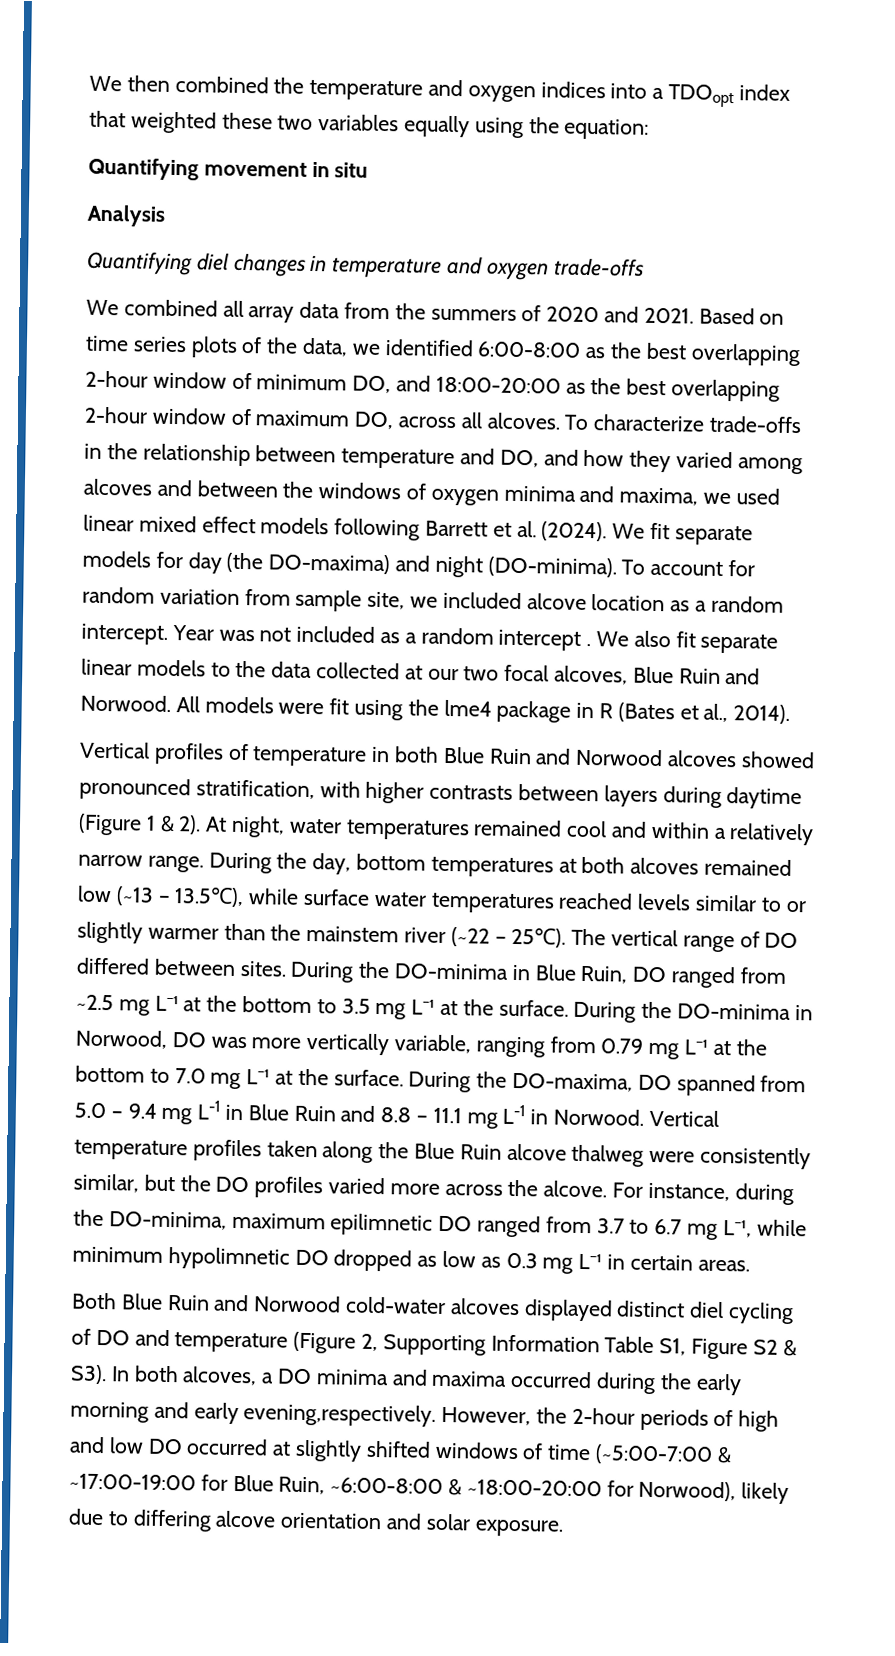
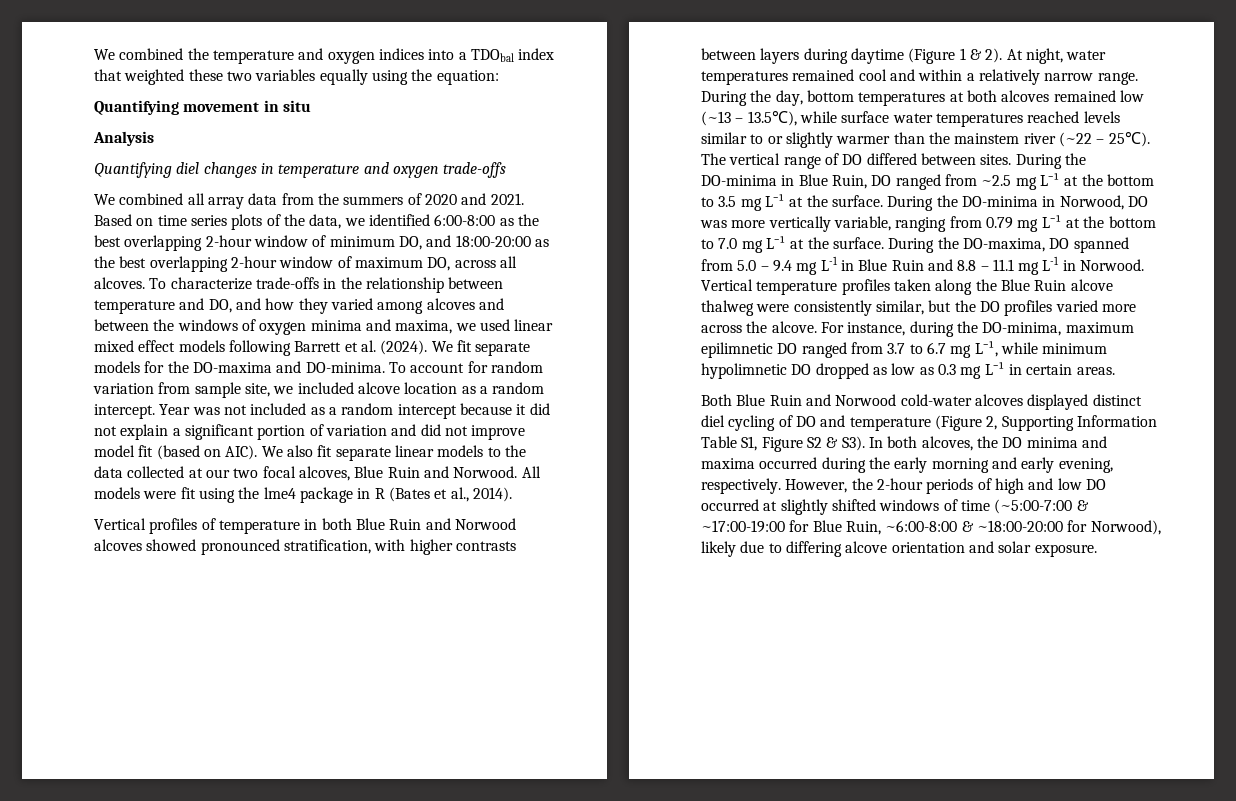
[89,75,170,92] We then -> [94,49,115,60] We
[668,84,735,108] TDOopt -> [470,49,514,62] TDObal
[187,552,617,578] day (the DO-maxima) and night (DO-minima). -> [167,361,385,373] the DO-maxima and DO-minima.
[586,643,592,647] . -> [459,403,550,415] [94,424,526,440] [94,445,258,460] because it did not explain a significant portion of variation and did not improve model fit (based on AIC).
[261,1372,275,1384] a -> [976,436,998,448] the
[243,1403,437,1427] evening,respectively. -> [1058,458,1113,473] [701,478,781,494] evening, respectively.

